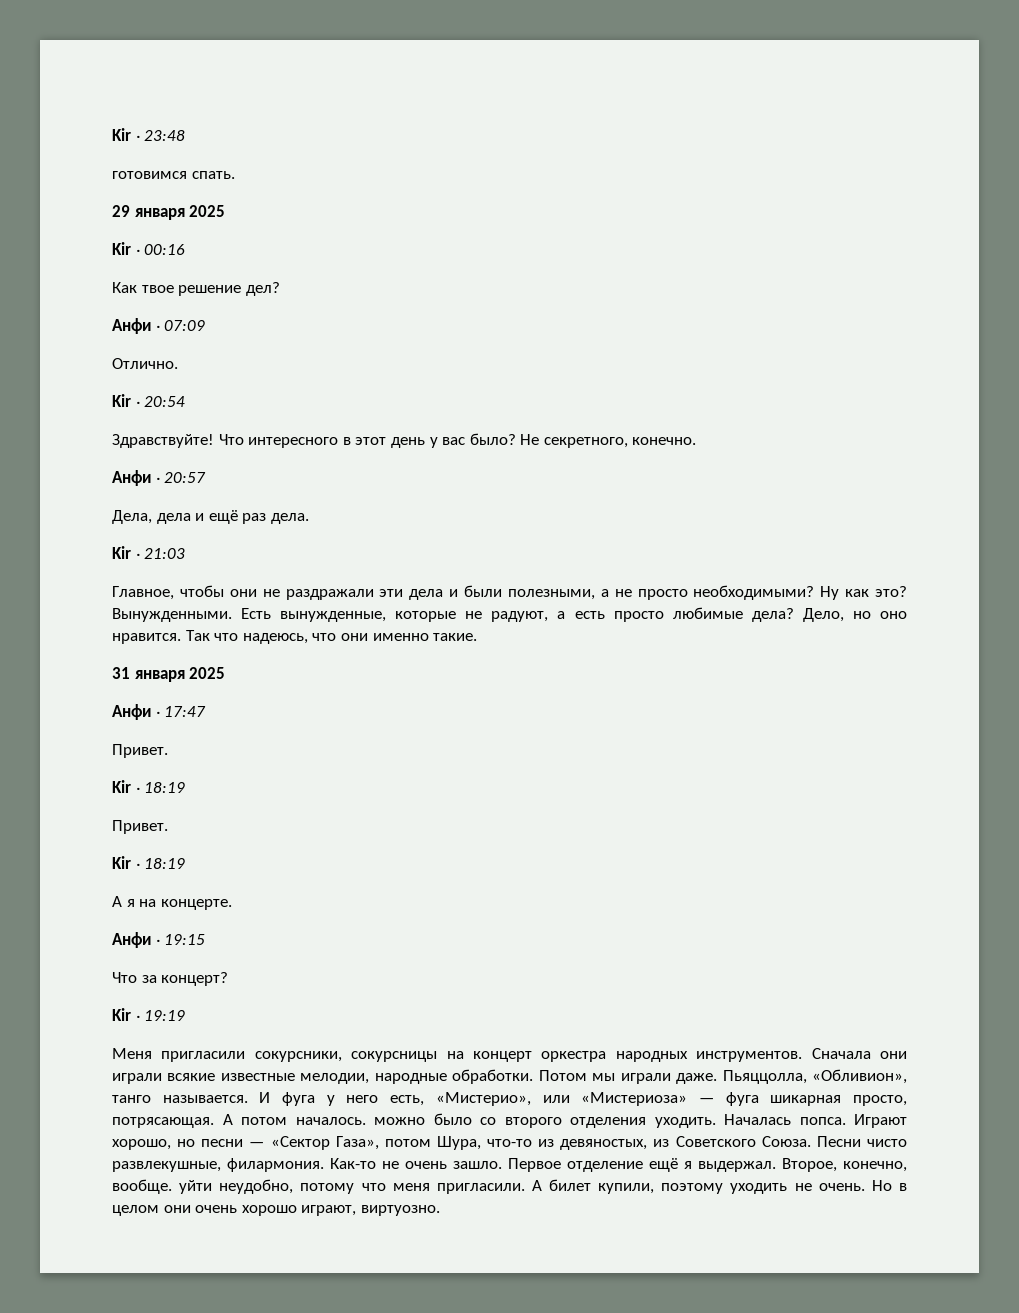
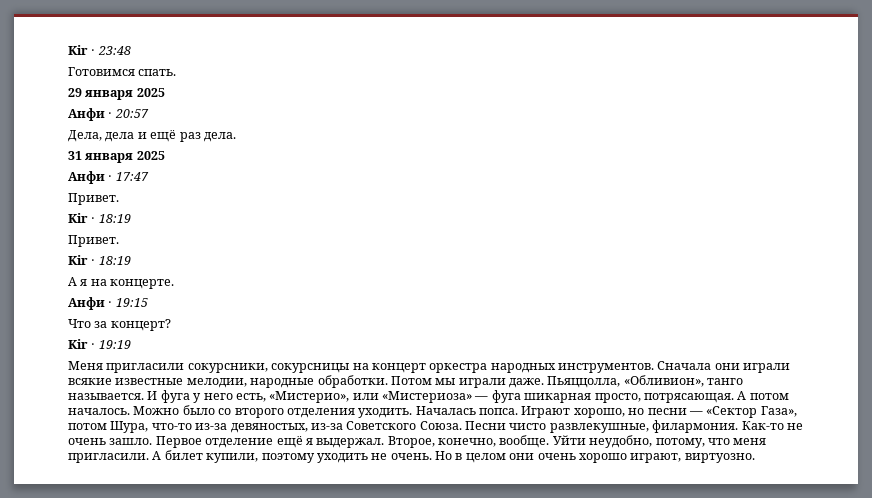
[112,171,187,179] готовимся -> [68,67,135,76] Готовимся
[112,242,186,255] [112,282,280,296] [112,318,206,334] [112,358,178,369] [112,394,186,407] [112,433,697,448] // Kir · 00:16 // Как твое решение дел? // Анфи · 07:09 // Отлично. // Kir · 20:54 // Здравствуйте! Что интересного в этот день у вас было? Не секретного, конечно. -> (165, 92) none
[112,546,186,559] [112,585,907,600] [112,607,908,622] [112,630,478,644] // Kir · 21:03 // Главное, чтобы они не раздражали эти дела и были полезными, а не просто необходимыми? Ну как это? Вынужденными. Есть вынужденные, которые не радуют, а есть просто любимые дела? Дело, но оно нравится. Так что надеюсь, что они именно такие. -> (236, 137) none
[374,1117,425,1125] можно -> [133,406,180,415] Можно
[538,1139,670,1150] из девяностых, из -> [195,423,343,433] из-за девяностых, из-за
[179,1179,355,1194] уйти неудобно, потому -> [552,435,705,448] Уйти неудобно, потому,

